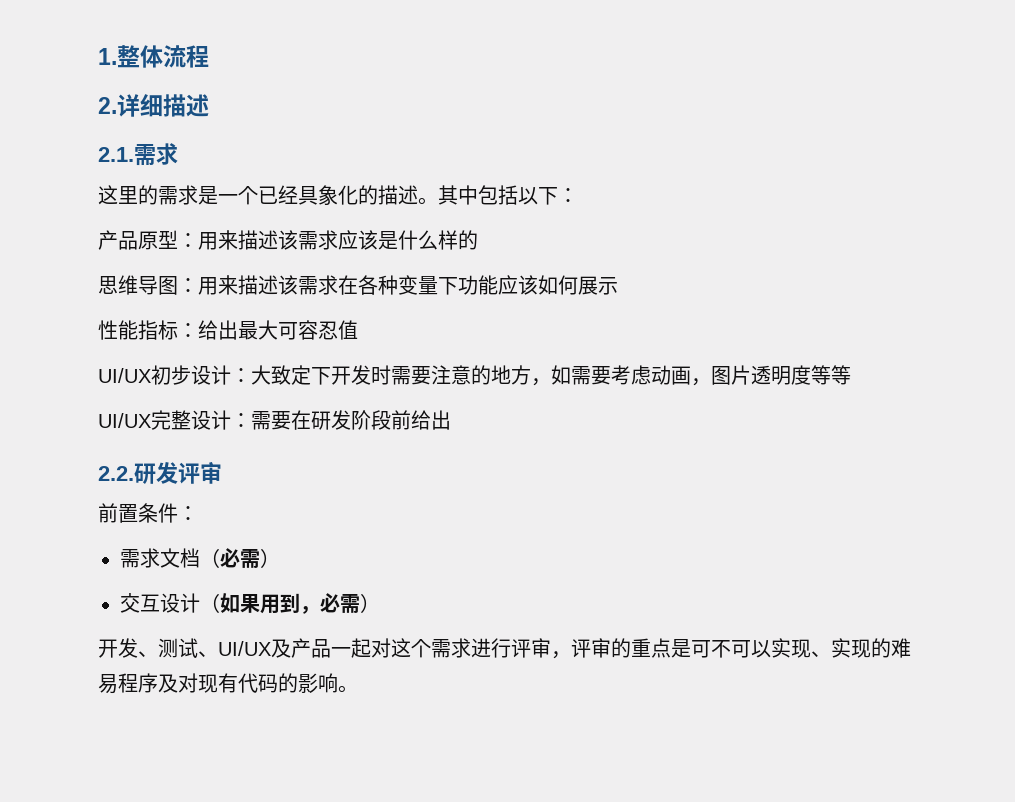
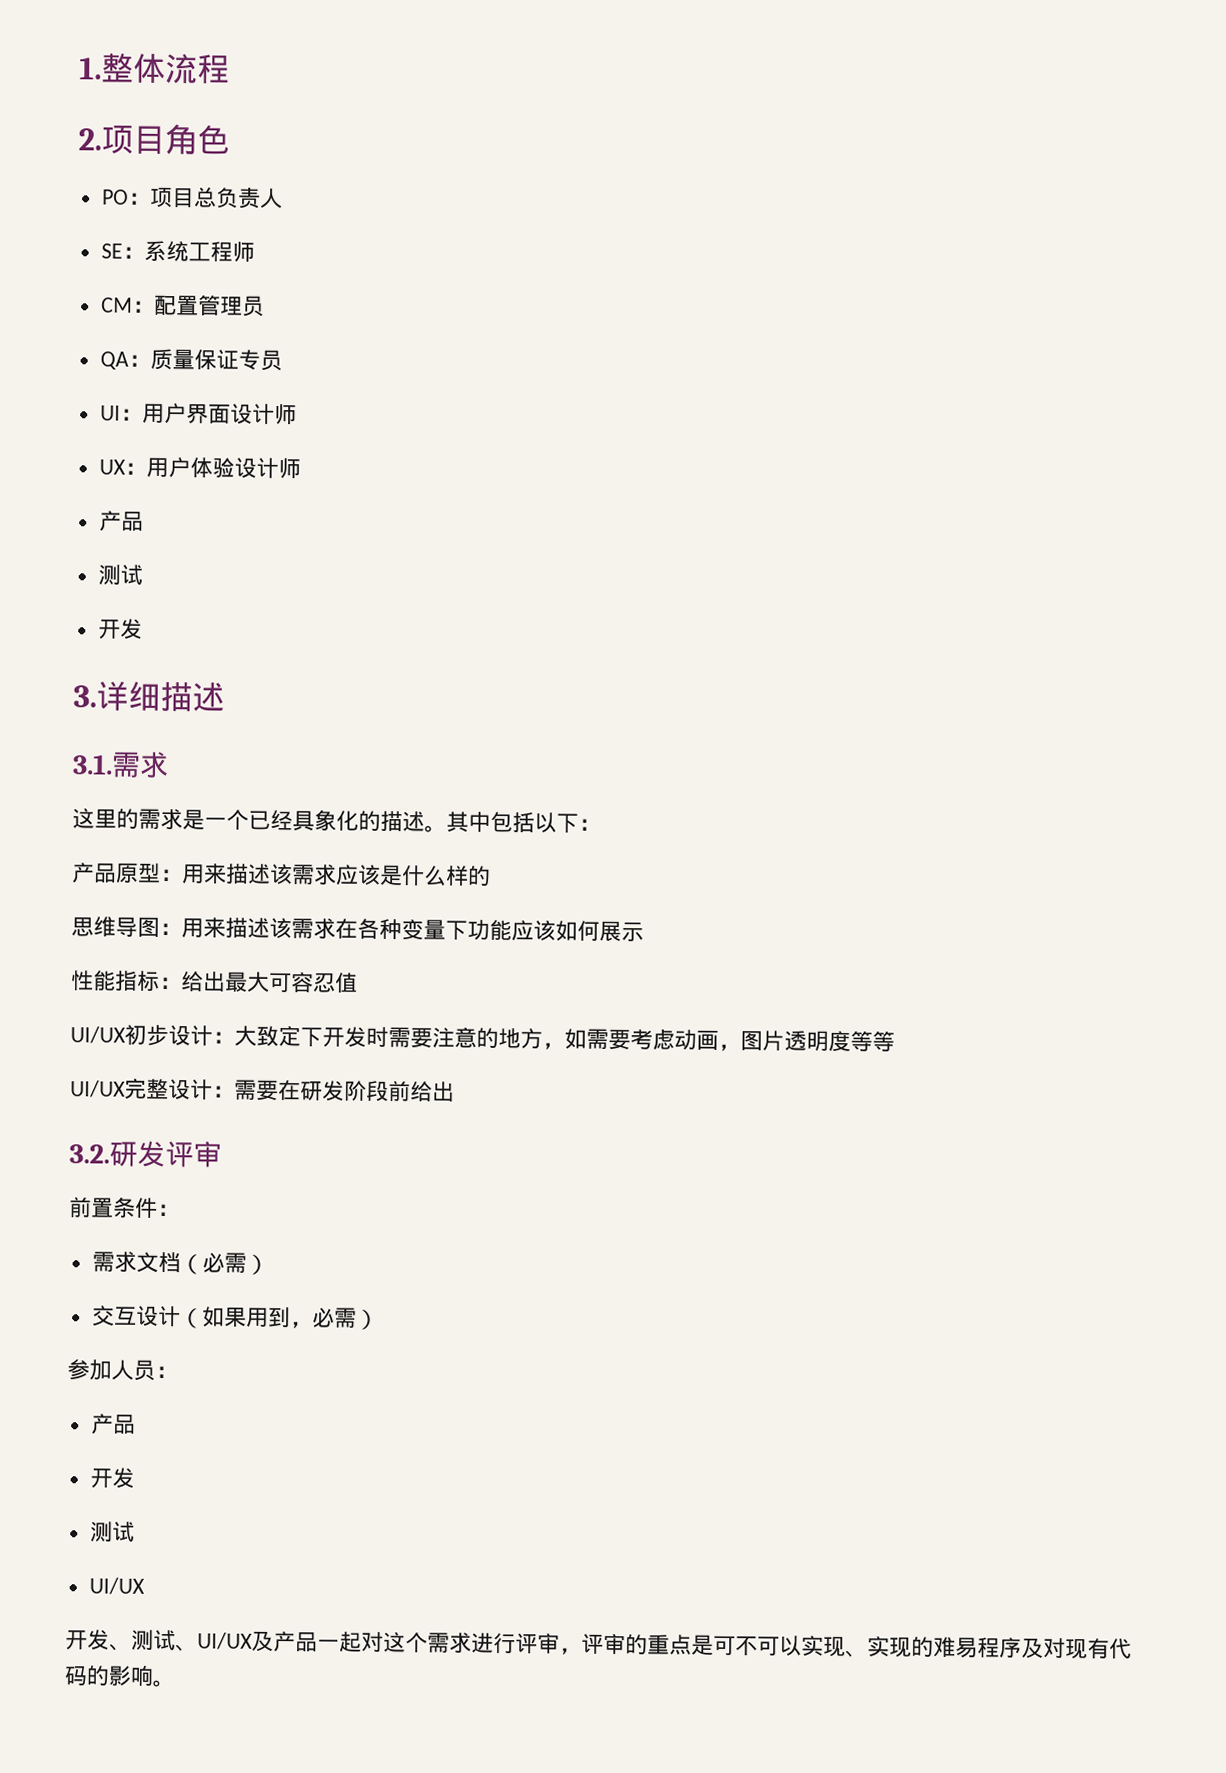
(117, 105) none -> [101,123,230,155] [101,186,283,209] [100,240,255,262] [100,294,265,317] [99,348,283,372] [99,402,297,425] [98,457,301,480] [98,510,144,532] [97,564,143,586] [97,618,143,640] [73,685,97,708] 项目角色 // PO：项目总负责人 // SE：系统工程师 // CM：配置管理员 // QA：质量保证专员 // UI：用户界面设计师 // UX：用户体验设计师 // 产品 // 测试 // 开发 // 3.
[98,147,134,162] 2.1. -> [72,754,113,775] 3.1.
[98,466,134,481] 2.2. -> [69,1144,110,1164] 3.2.
(380, 603) none -> [67,1359,178,1381] [90,1413,136,1435] [89,1467,135,1489] [89,1521,135,1543] [88,1577,145,1595] // 参加人员： // 产品 // 开发 // 测试 // UI/UX

